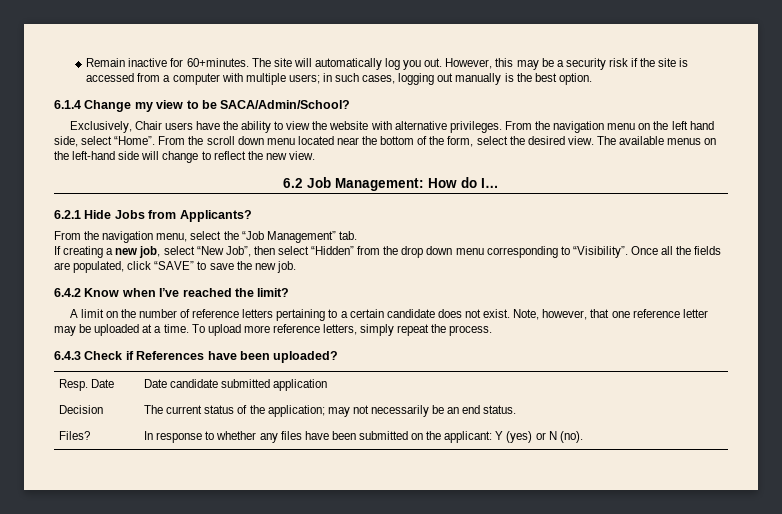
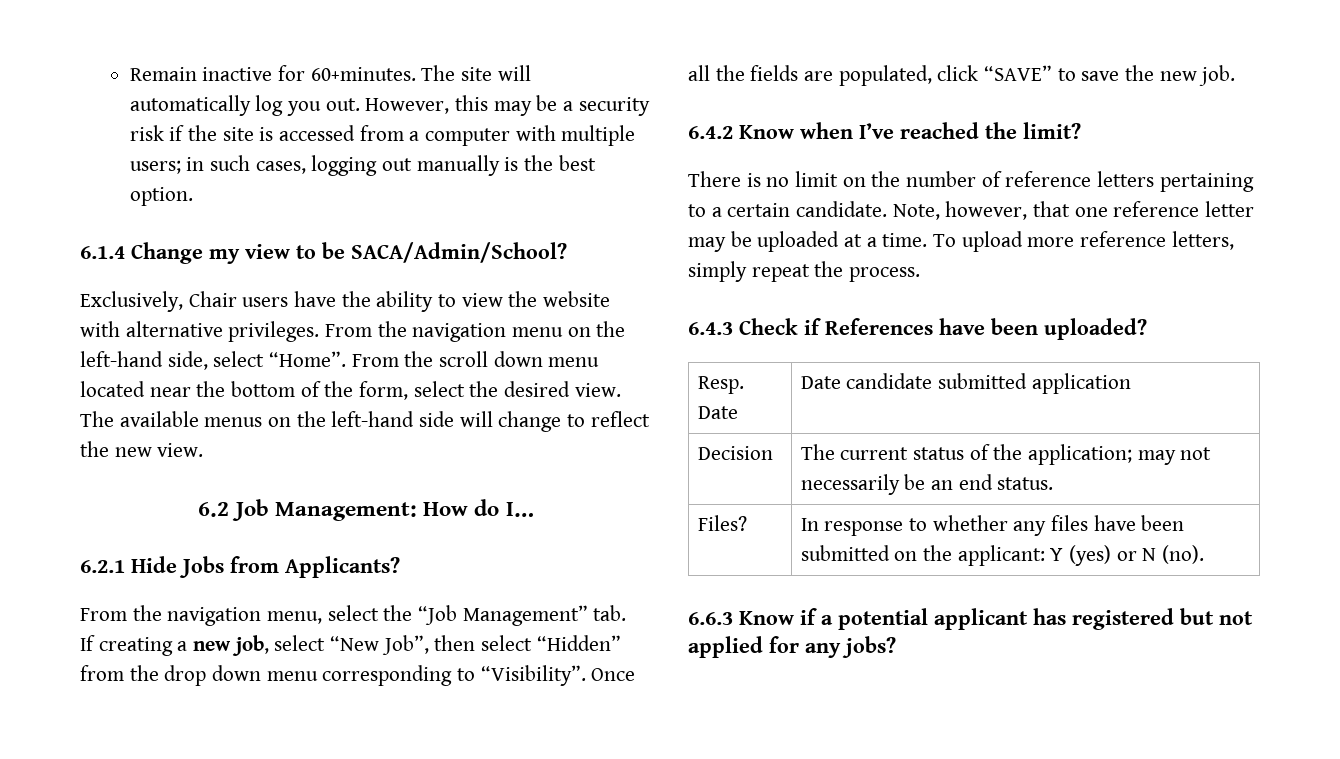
[671,121,714,130] left hand -> [80,351,163,367] left-hand
[69,309,78,318] A -> [688,171,790,187] There is no
[386,309,511,318] candidate does not exist. -> [796,201,888,217] candidate.
(583, 437) none -> [688,608,1253,630] [688,636,896,658] // 6.6.3 Know if a potential applicant has registered but not applied for any jobs?

